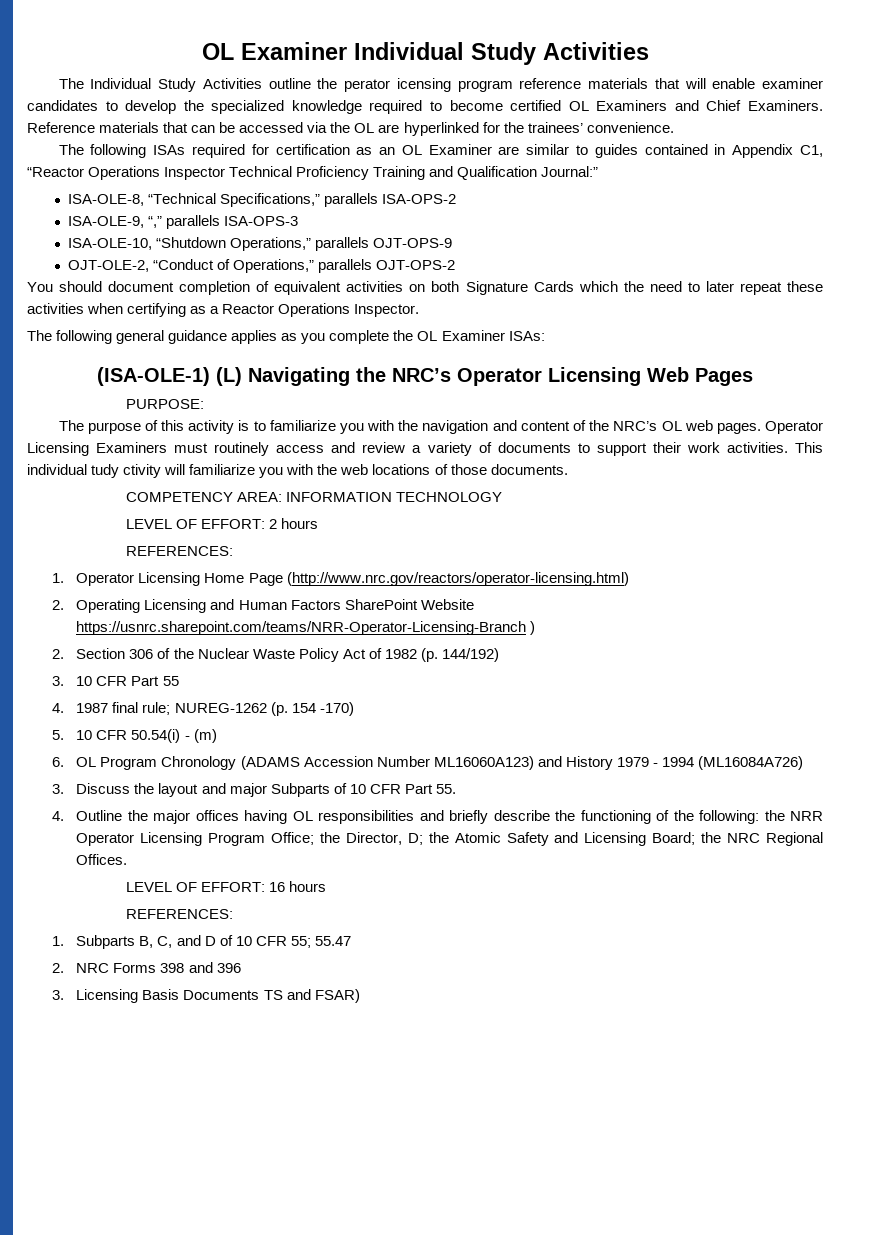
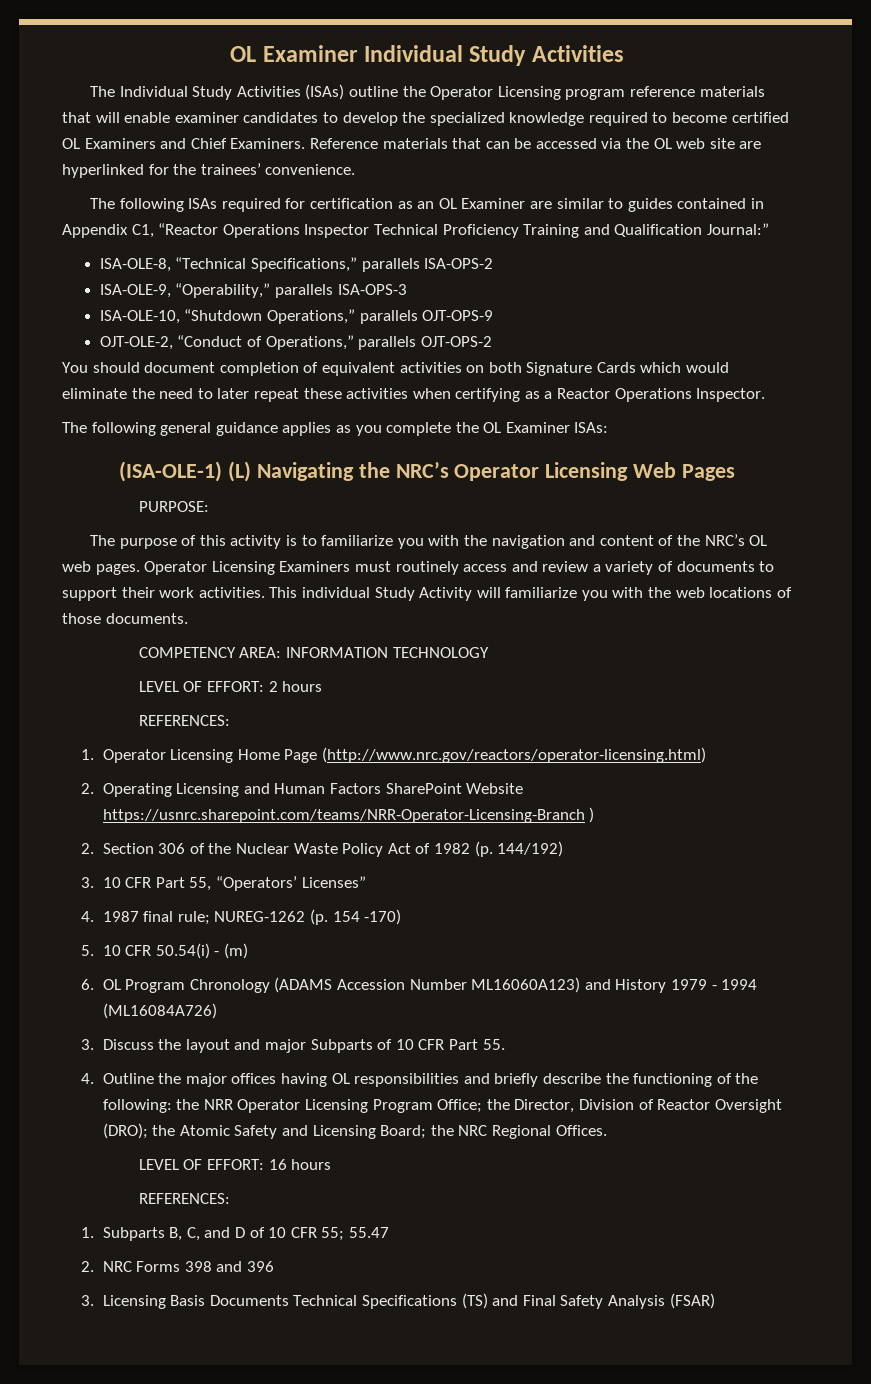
(262, 83) none -> [305,84,345,100] (ISAs)
[344,78,451,92] perator icensing -> [430,86,561,100] Operator Licensing
(375, 128) none -> [676,138,735,149] web site
[148,216,163,228] “,” -> [175,283,271,298] “Operability,”
(618, 286) none -> [686,362,730,373] [62,388,127,399] would eliminate
[91,464,162,478] tudy ctivity -> [374,587,473,601] Study Activity
[162,676,179,686] 55 -> [189,876,366,891] 55, “Operators’ Licenses”
[407,833,423,845] D; -> [578,1099,782,1113] [102,1123,148,1139] Division of Reactor Oversight (DRO);
[263,989,360,1003] TS and FSAR) -> [293,1293,715,1309] Technical Specifications (TS) and Final Safety Analysis (FSAR)

